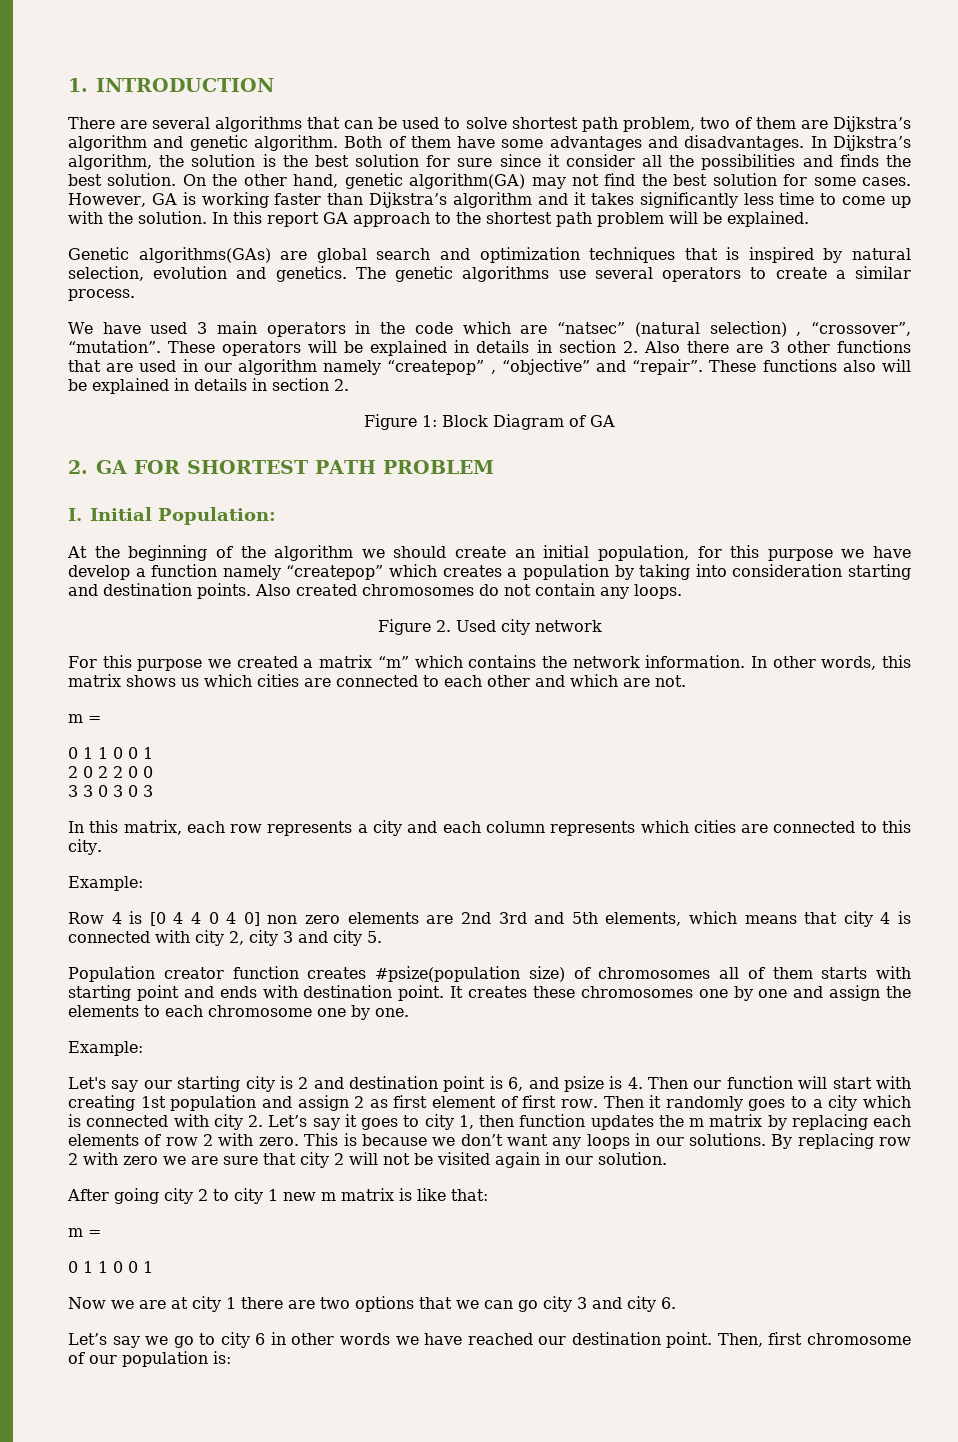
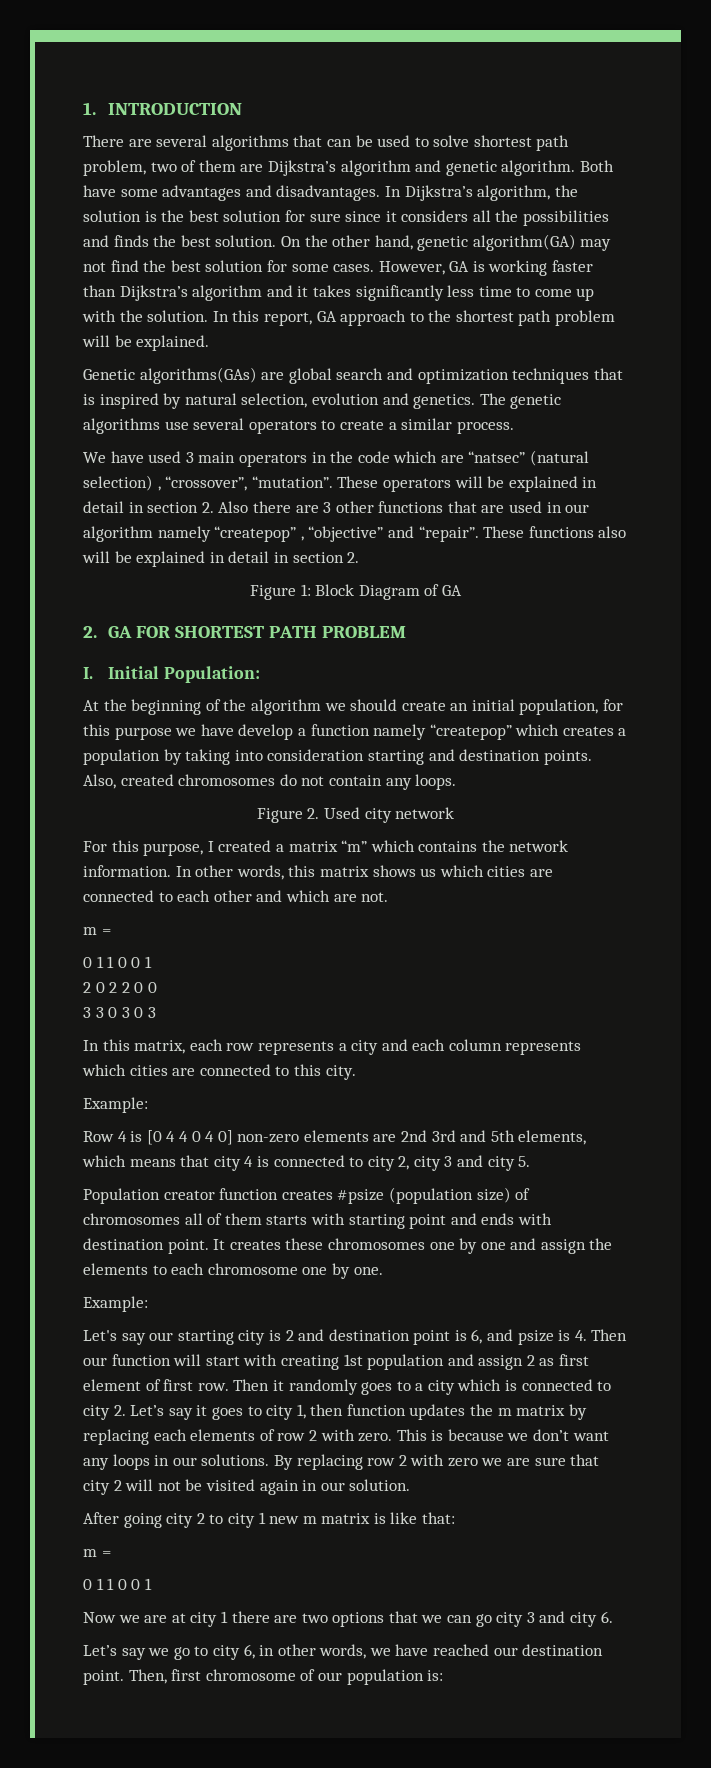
[388,136,451,148] of them -> (614, 166) none
[565,154,635,167] consider -> [401,210,469,222] considers
[267,212,319,227] report -> [263,312,312,326] report,
[476,340,530,353] details -> [83,501,124,513] detail
[194,378,247,391] details -> [228,551,270,563] detail
[255,584,291,596] Also -> [83,774,116,789] Also,
[137,659,232,671] purpose we -> [143,841,214,856] purpose, I
[267,915,341,924] non zero -> [237,1134,300,1143] non-zero
[155,930,190,943] with -> [349,1157,364,1167] to
[375,966,520,982] #psize(population -> [337,1187,473,1204] #psize (population
[173,1114,209,1127] with -> [597,1381,612,1391] to
[255,1333,266,1345] 6 -> [243,1644,255,1659] 6,
[339,1333,390,1345] words -> [319,1644,367,1659] words,

